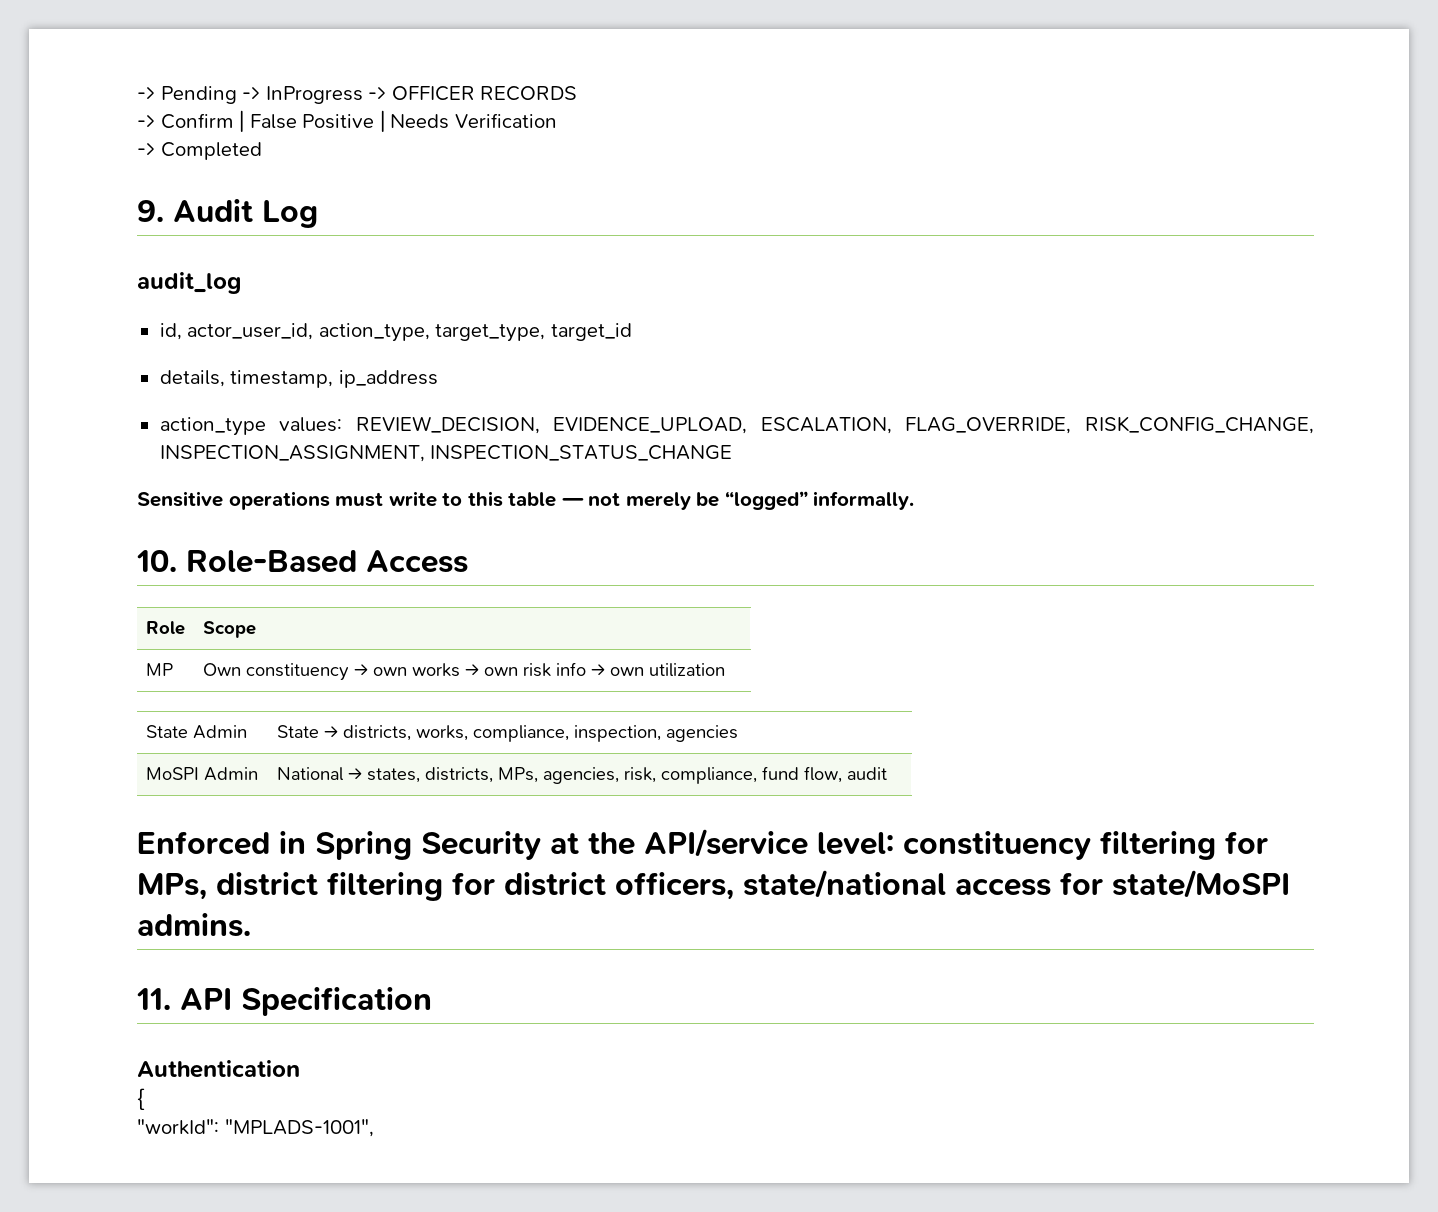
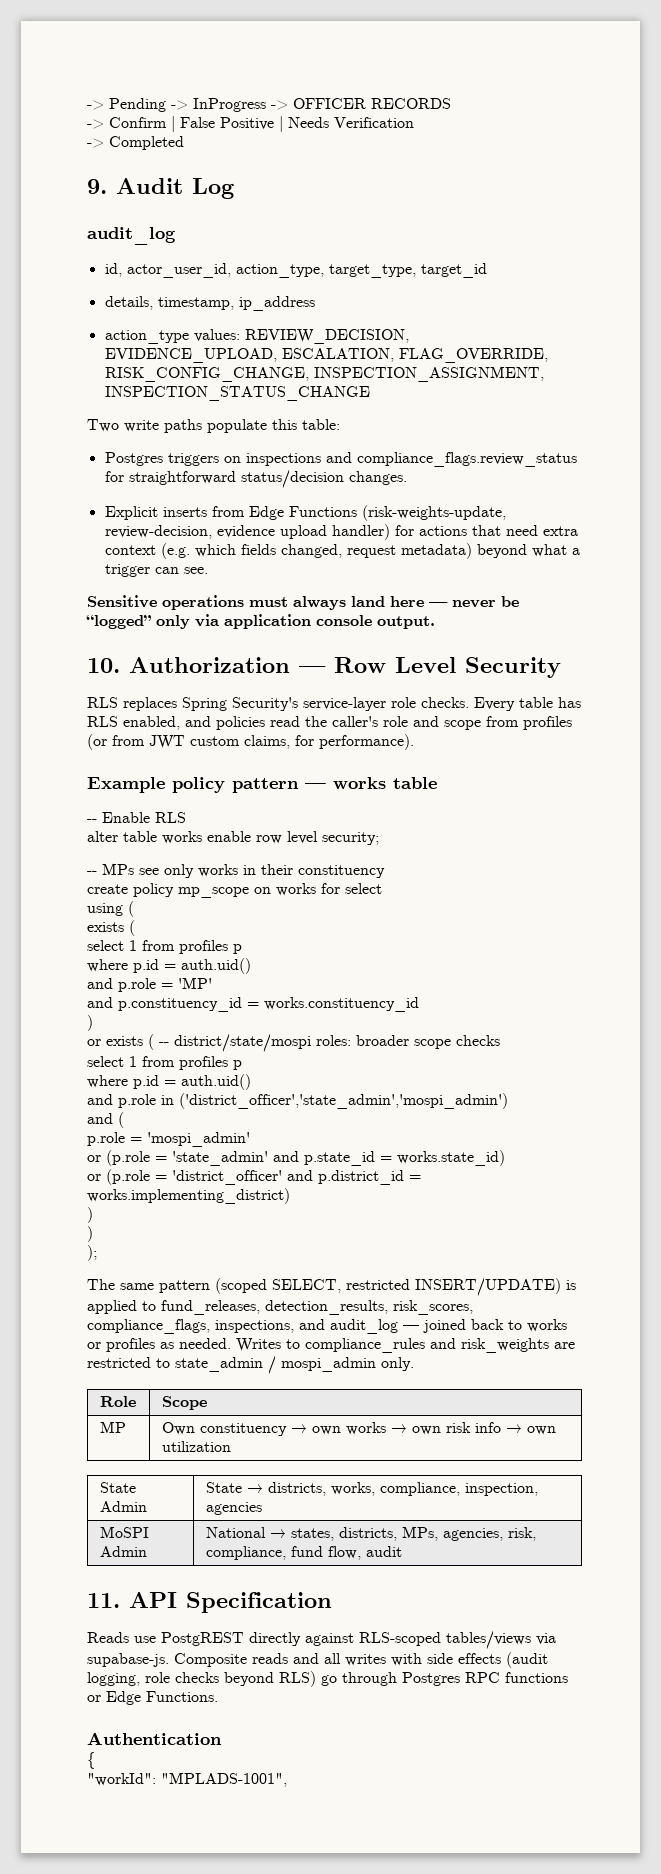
[137,491,915,510] [136,550,468,573] Sensitive operations must write to this table — not merely be “logged” informally. // 10. Role-Based Access -> [87,419,340,433] [104,452,577,467] [104,470,407,488] [104,505,506,521] [104,524,578,540] [104,543,580,559] [104,564,208,577] [87,595,519,610] [86,614,435,629] [87,657,561,678] [87,697,581,711] [87,716,572,730] [87,734,414,750] [87,777,437,793] [87,812,186,823] [87,831,379,845] [87,863,385,878] [87,883,382,898] [87,901,134,917] [87,920,135,936] [87,940,242,954] [87,958,251,974] [87,977,212,992] [87,997,419,1012] [87,1015,93,1031] [87,1034,500,1052] [87,1056,242,1070] [87,1074,251,1090] [87,1093,508,1109] [87,1112,124,1128] [87,1132,250,1147] [87,1150,505,1166] [87,1169,421,1185] [87,1188,290,1204] [87,1207,93,1223] [87,1226,93,1242] [87,1245,97,1261] [87,1278,576,1296] [87,1300,473,1315] [87,1319,567,1334] [87,1338,575,1353] [87,1356,414,1374] Two write paths populate this table: // Postgres triggers on inspections and compliance_flags.review_status for straightforward status/decision changes. // Explicit inserts from Edge Functions (risk-weights-update, review-decision, evidence upload handler) for actions that need extra context (e.g. which fields changed, request metadata) beyond what a trigger can see. // Sensitive operations must always land here — never be “logged” only via application console output. // 10. Authorization — Row Level Security // RLS replaces Spring Security's service-layer role checks. Every table has RLS enabled, and policies read the caller's role and scope from profiles (or from JWT custom claims, for performance). // Example policy pattern — works table // -- Enable RLS // alter table works enable row level security; // -- MPs see only works in their constituency // create policy mp_scope on works for select // using ( // exists ( // select 1 from profiles p // where p.id = auth.uid() // and p.role = 'MP' // and p.constituency_id = works.constituency_id // ) // or exists ( -- district/state/mospi roles: broader scope checks // select 1 from profiles p // where p.id = auth.uid() // and p.role in ('district_officer','state_admin','mospi_admin') // and ( // p.role = 'mospi_admin' // or (p.role = 'state_admin' and p.state_id = works.state_id) // or (p.role = 'district_officer' and p.district_id = works.implementing_district) // ) // ) // ); // The same pattern (scoped SELECT, restricted INSERT/UPDATE) is applied to fund_releases, detection_results, risk_scores, compliance_flags, inspections, and audit_log — joined back to works or profiles as needed. Writes to compliance_rules and risk_weights are restricted to state_admin / mospi_admin only.
[137,828,1268,860] [137,869,1290,901] [137,913,251,937] [136,987,432,1016] Enforced in Spring Security at the API/service level: constituency filtering for MPs, district filtering for district officers, state/national access for state/MoSPI admins. // 11. API Specification -> [87,1592,332,1613] [87,1631,556,1649] [87,1652,548,1668] [87,1671,568,1687] [87,1691,218,1705] 11. API Specification // Reads use PostgREST directly against RLS-scoped tables/views via supabase-js. Composite reads and all writes with side effects (audit logging, role checks beyond RLS) go through Postgres RPC functions or Edge Functions.

